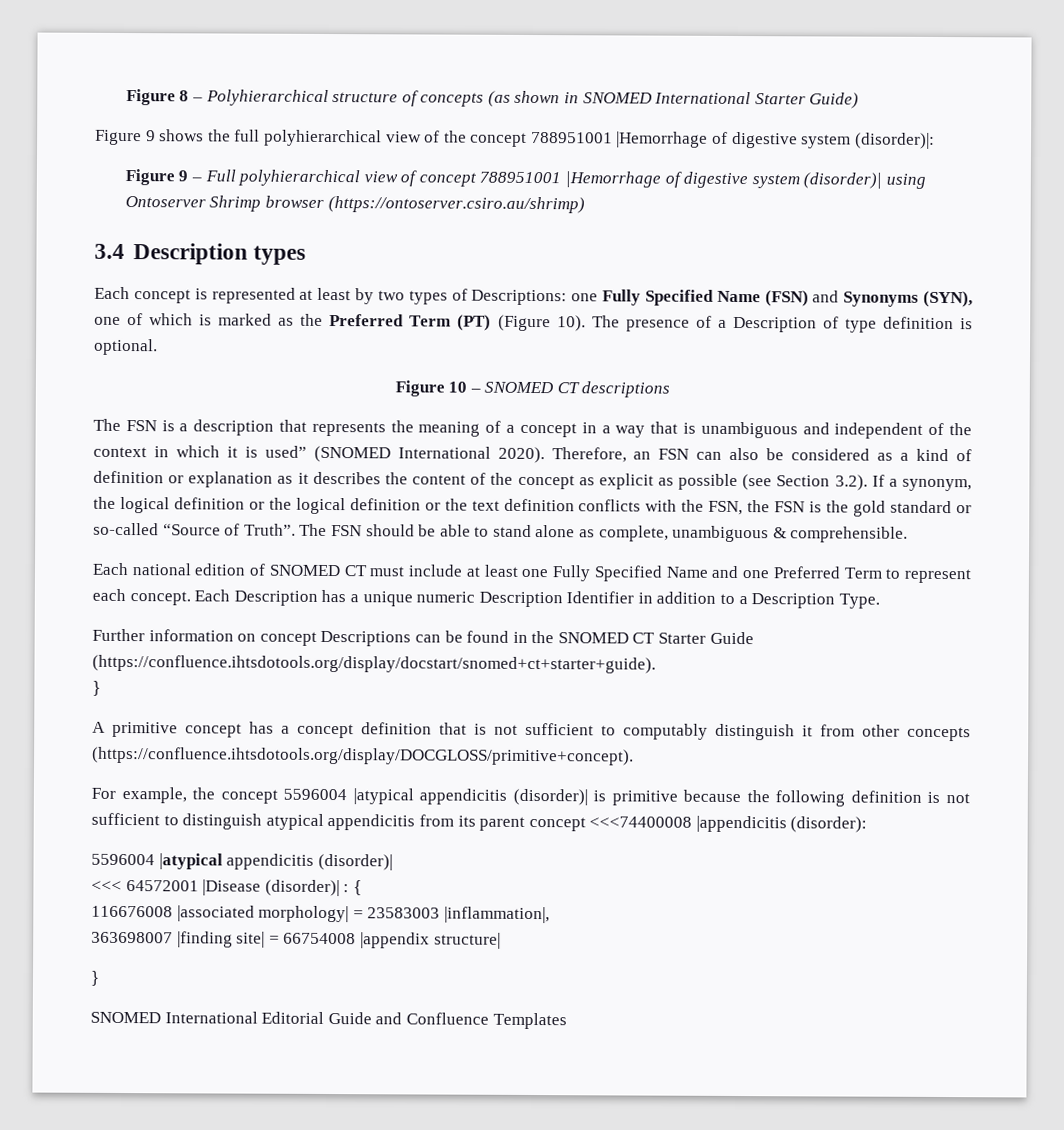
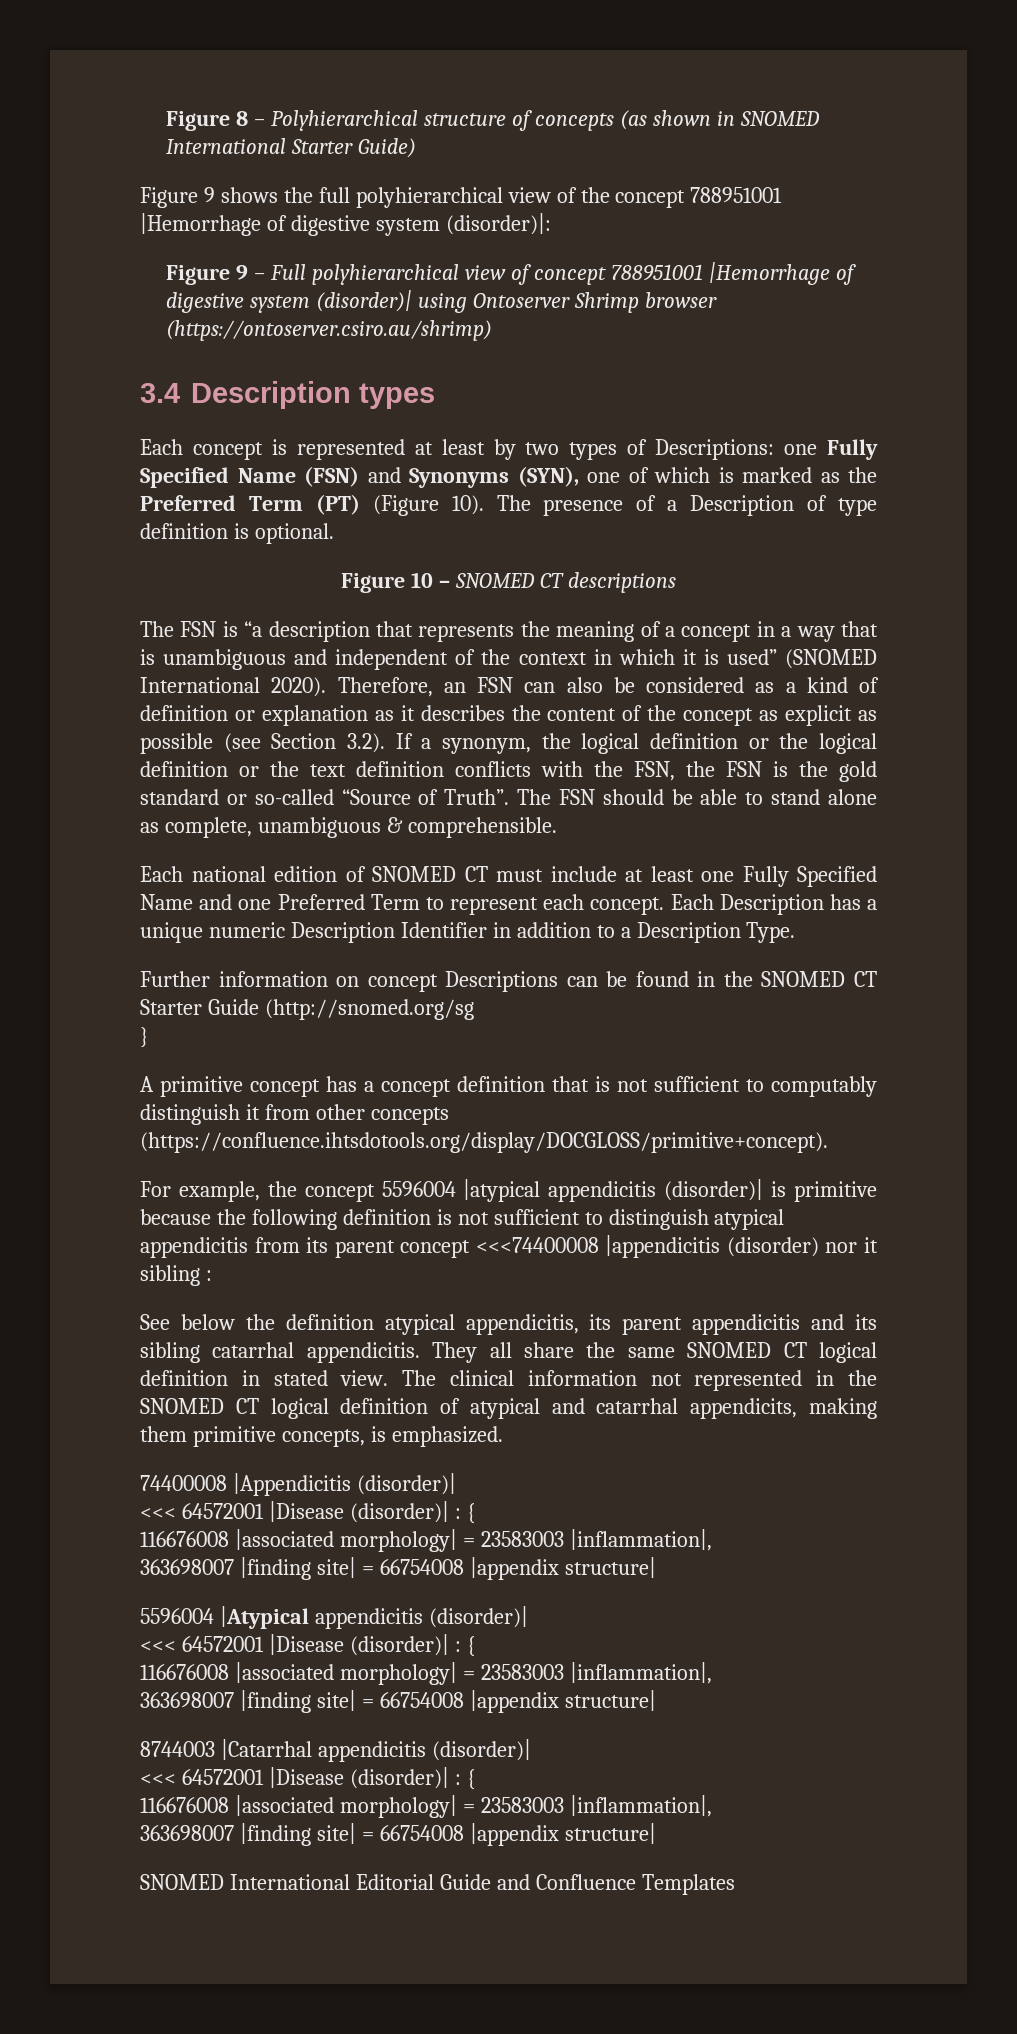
[179,423,189,432] a -> [244,621,263,637] “a
[92,654,656,674] (https://confluence.ihtsdotools.org/display/docstart/snomed+ct+starter+guide). -> [264,999,474,1020] (http://snomed.org/sg
[790,816,868,833] [91,853,223,870] (disorder): // 5596004 |atypical -> [726,1237,878,1257] [140,1265,212,1286] [140,1314,877,1335] [140,1342,877,1363] [140,1370,877,1391] [140,1398,877,1419] [140,1426,503,1447] [140,1473,456,1496] [140,1501,476,1524] [140,1529,712,1552] [140,1557,656,1580] [140,1606,309,1629] (disorder) nor it sibling : // See below the definition atypical appendicitis, its parent appendicitis and its sibling catarrhal appendicitis. They all share the same SNOMED CT logical definition in stated view. The clinical information not represented in the SNOMED CT logical definition of atypical and catarrhal appendicits, making them primitive concepts, is emphasized. // 74400008 |Appendicitis (disorder)| // <<< 64572001 |Disease (disorder)| : { // 116676008 |associated morphology| = 23583003 |inflammation|, // 363698007 |finding site| = 66754008 |appendix structure| // 5596004 |Atypical
[90,970,100,986] } -> [140,1739,531,1762] [140,1767,476,1790] [140,1795,712,1818] [140,1823,656,1846] 8744003 |Catarrhal appendicitis (disorder)| // <<< 64572001 |Disease (disorder)| : { // 116676008 |associated morphology| = 23583003 |inflammation|, // 363698007 |finding site| = 66754008 |appendix structure|

